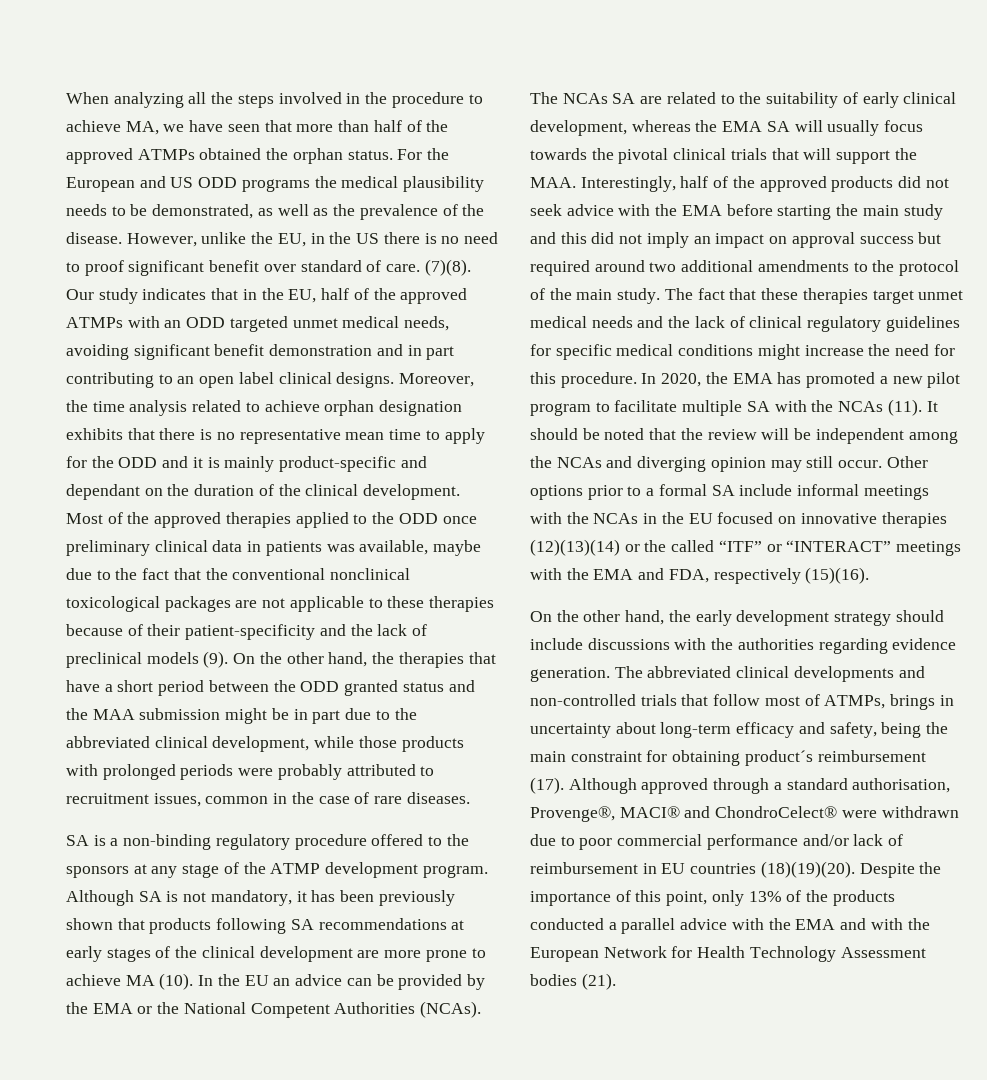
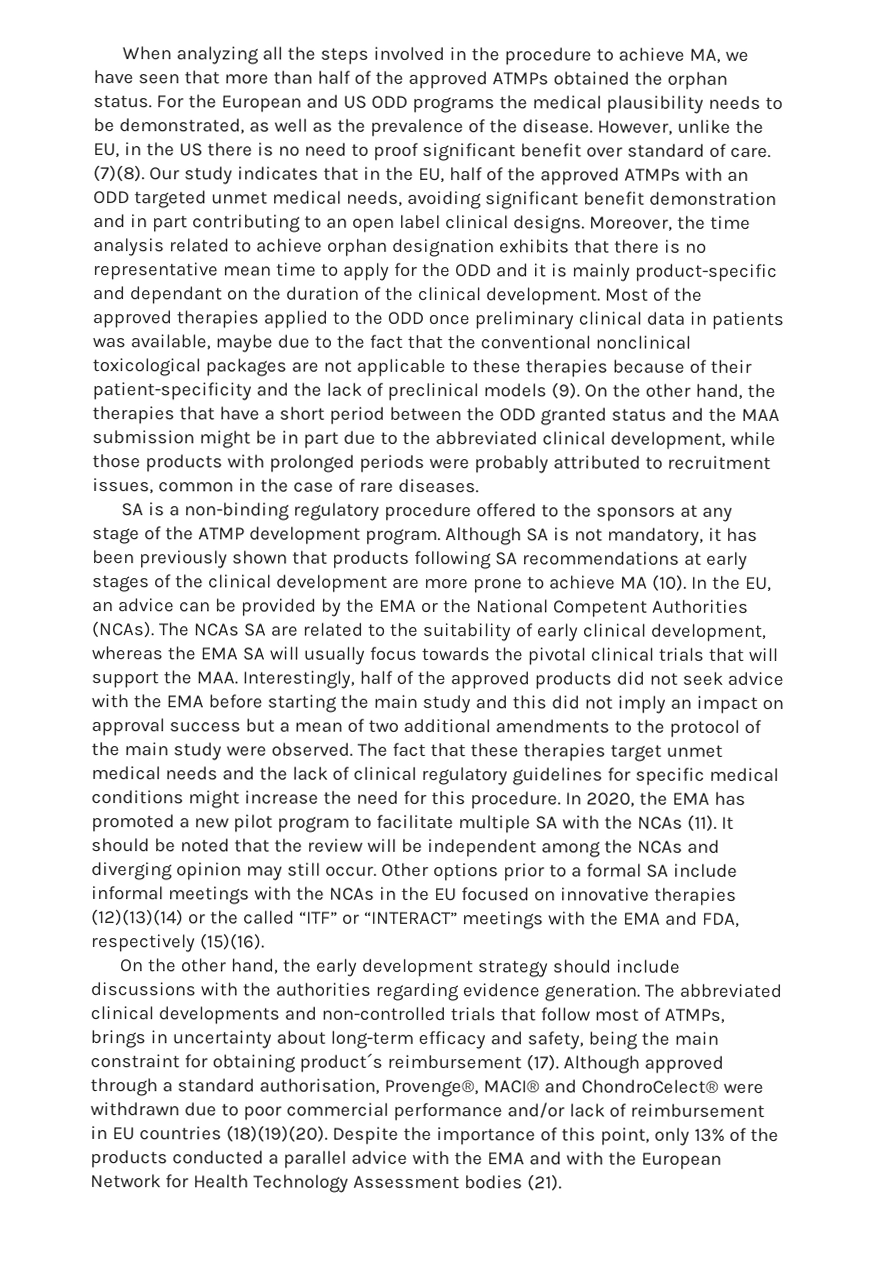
[244,975,269,986] EU -> [744,576,772,592] EU,
[530,260,645,276] required around -> [278,718,365,733] a mean of
[617,288,661,304] study. -> [172,742,353,761] study were observed.

